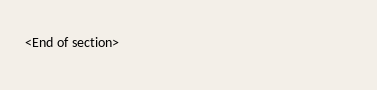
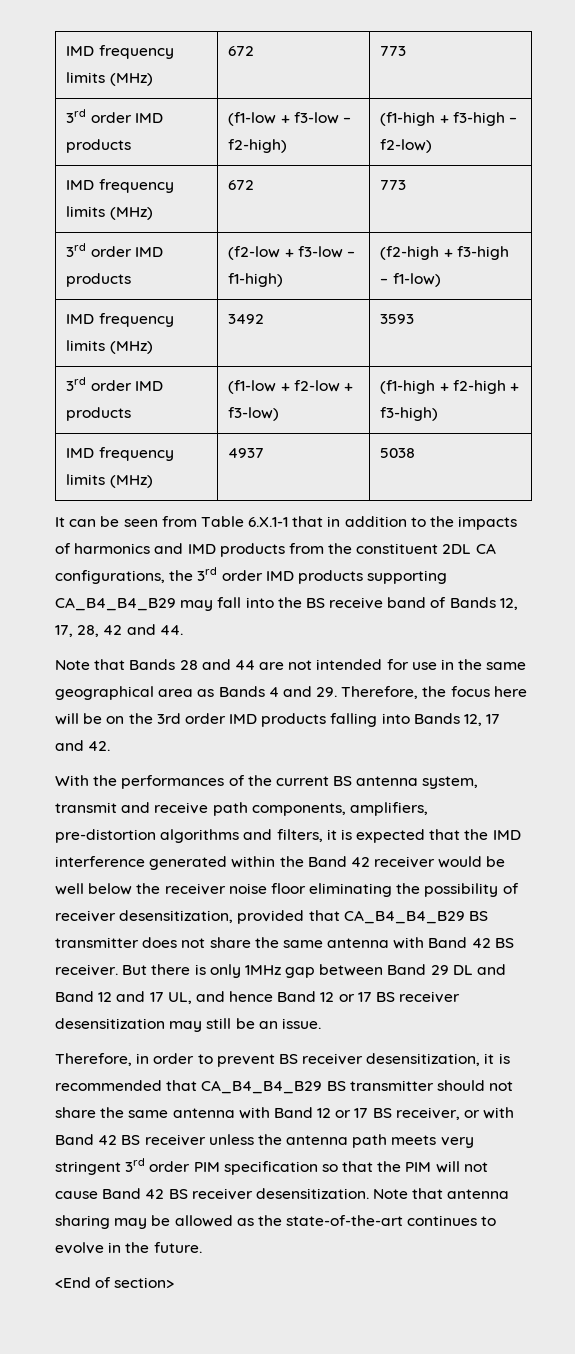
(25, 42) none -> [66,45,174,59] [66,72,153,86] [228,46,255,56] [380,46,407,56] [66,109,163,123] [66,139,132,153] [228,112,352,126] [228,139,288,153] [380,112,518,126] [380,139,433,153] [66,179,174,193] [66,206,153,220] [228,180,255,190] [380,180,407,190] [66,243,163,257] [66,273,132,287] [228,246,356,260] [228,273,284,287] [380,246,509,260] [380,273,441,287] [66,313,174,327] [66,340,153,354] [228,314,265,324] [380,314,415,324] [66,377,163,391] [66,407,132,421] [228,380,354,394] [228,407,280,421] [380,380,520,394] [380,407,439,421] [66,447,174,461] [66,474,153,488] [228,448,265,458] [380,448,416,458] [55,516,518,530] [55,543,496,557] [55,567,448,584] [55,597,518,611] [55,624,183,637] [55,659,527,670] [55,686,527,700] [55,713,501,727] [55,740,111,751] [55,775,479,789] [55,802,428,816] [55,829,521,843] [55,856,506,870] [55,883,519,897] [55,910,488,924] [55,937,514,949] [55,964,507,978] [55,991,461,1004] [55,1018,321,1032] [55,1053,510,1067] [55,1080,514,1094] [55,1107,515,1120] [55,1134,474,1148] [55,1158,488,1175] [55,1188,510,1200] [55,1215,497,1229] [55,1242,202,1254] IMD frequency limits (MHz) | 672 | 773 // 3rd order IMD products | (f1-low + f3-low – f2-high) | (f1-high + f3-high – f2-low) // IMD frequency limits (MHz) | 672 | 773 // 3rd order IMD products | (f2-low + f3-low – f1-high) | (f2-high + f3-high – f1-low) // IMD frequency limits (MHz) | 3492 | 3593 // 3rd order IMD products | (f1-low + f2-low + f3-low) | (f1-high + f2-high + f3-high) // IMD frequency limits (MHz) | 4937 | 5038 // It can be seen from Table 6.X.1-1 that in addition to the impacts of harmonics and IMD products from the constituent 2DL CA configurations, the 3rd order IMD products supporting CA_B4_B4_B29 may fall into the BS receive band of Bands 12, 17, 28, 42 and 44. // Note that Bands 28 and 44 are not intended for use in the same geographical area as Bands 4 and 29. Therefore, the focus here will be on the 3rd order IMD products falling into Bands 12, 17 and 42. // With the performances of the current BS antenna system, transmit and receive path components, amplifiers, pre-distortion algorithms and filters, it is expected that the IMD interference generated within the Band 42 receiver would be well below the receiver noise floor eliminating the possibility of receiver desensitization, provided that CA_B4_B4_B29 BS transmitter does not share the same antenna with Band 42 BS receiver. But there is only 1MHz gap between Band 29 DL and Band 12 and 17 UL, and hence Band 12 or 17 BS receiver desensitization may still be an issue. // Therefore, in order to prevent BS receiver desensitization, it is recommended that CA_B4_B4_B29 BS transmitter should not share the same antenna with Band 12 or 17 BS receiver, or with Band 42 BS receiver unless the antenna path meets very stringent 3rd order PIM specification so that the PIM will not cause Band 42 BS receiver desensitization. Note that antenna sharing may be allowed as the state-of-the-art continues to evolve in the future. //

